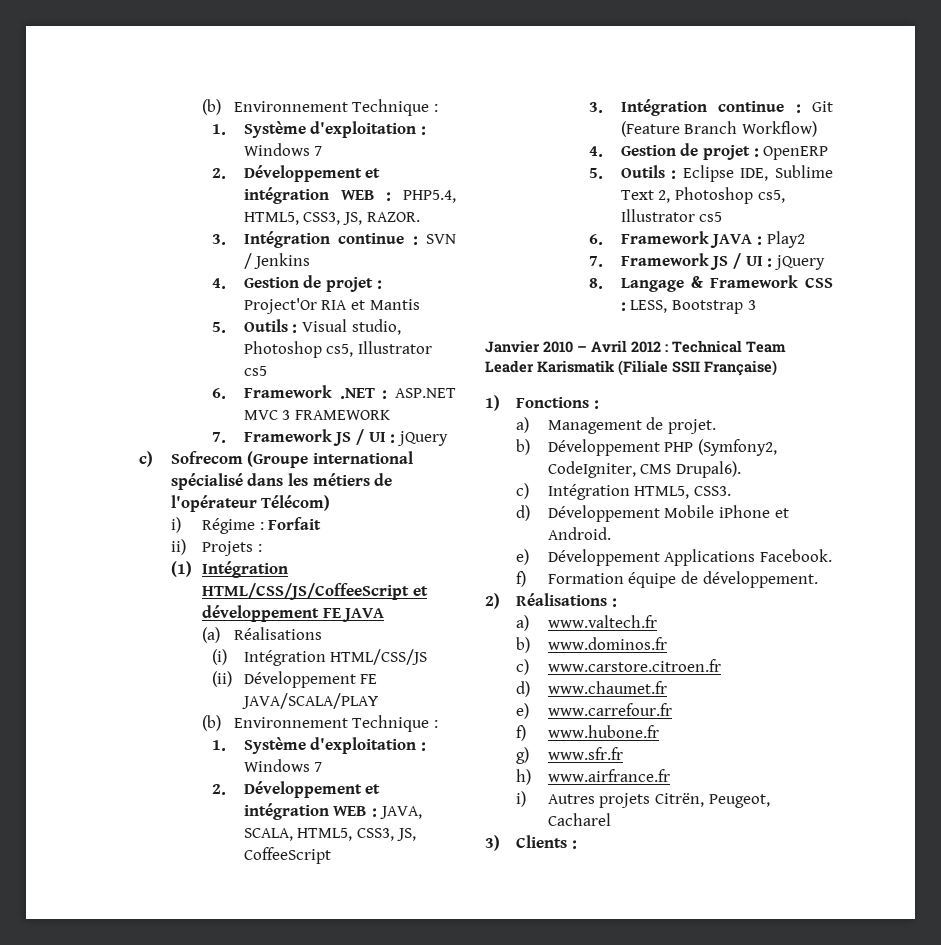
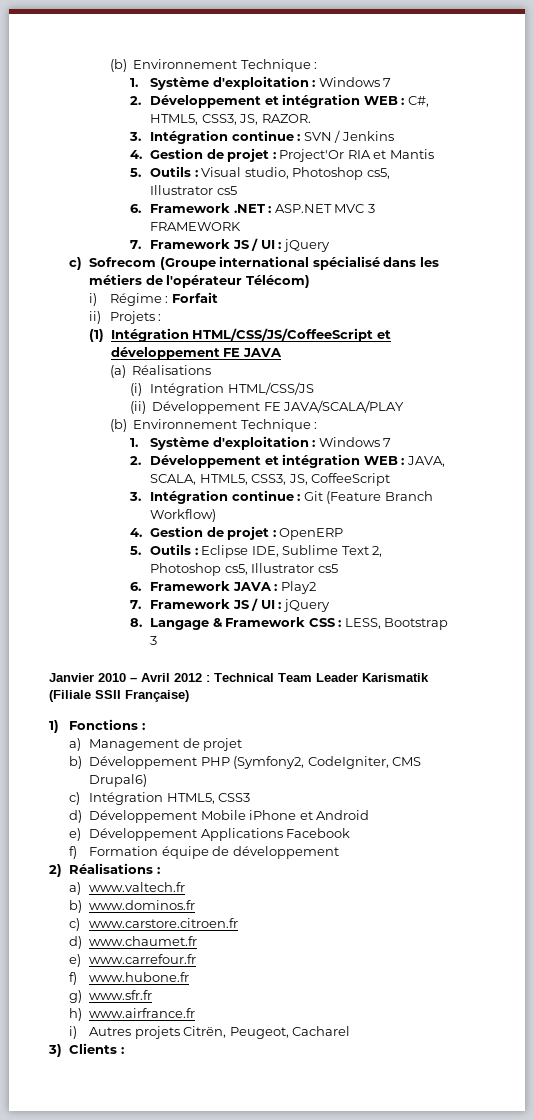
[402,190,456,203] PHP5.4, -> [407,96,429,107] C#,
[667,419,716,434] projet. -> [203,738,243,751] projet
[675,461,741,478] Drupal6). -> [89,774,148,787] Drupal6)
[693,486,731,496] CSS3. -> [218,793,251,802] CSS3
[547,527,611,540] Android. -> [316,810,370,820] Android
[759,549,832,562] Facebook. -> [286,828,351,838] Facebook
[702,571,818,588] développement. -> [232,846,339,859] développement

